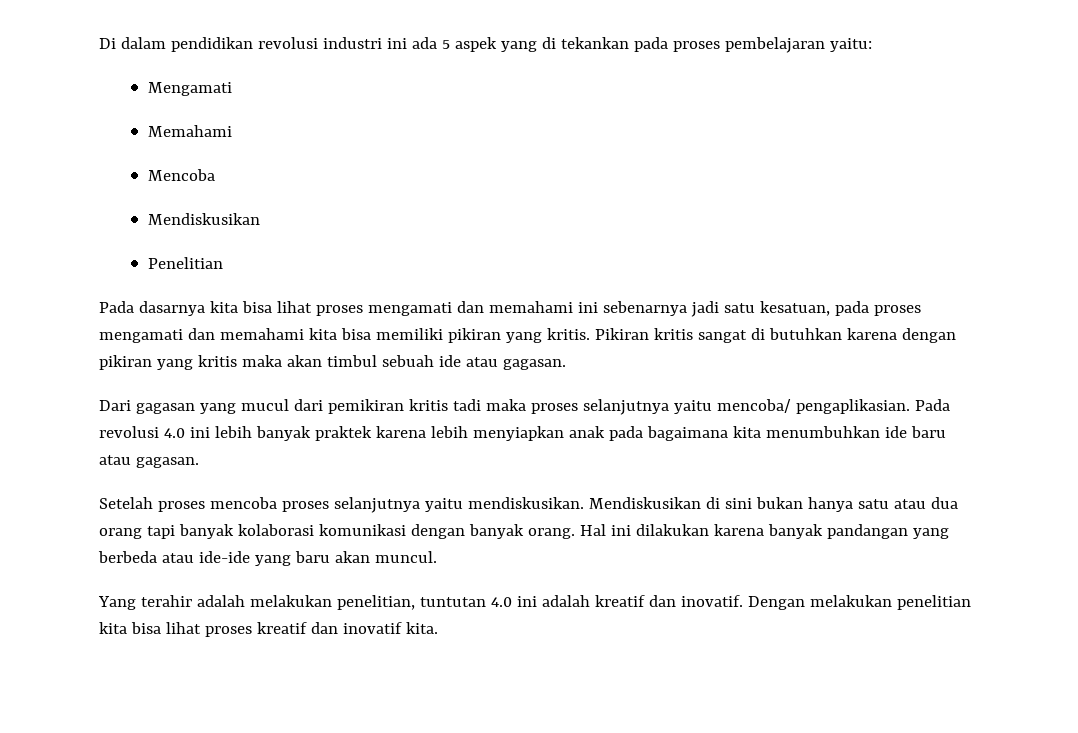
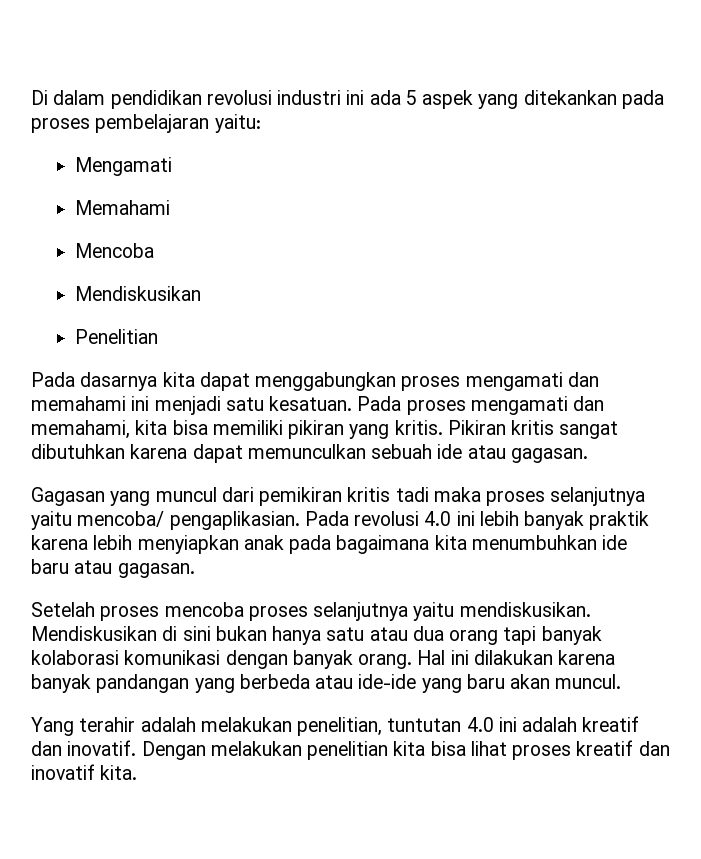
[541,37,629,49] di tekankan -> [523,90,617,105] ditekankan
[241,301,312,313] bisa lihat -> [199,372,397,391] dapat menggabungkan
[602,301,921,317] [99,328,304,343] sebenarnya jadi satu kesatuan, pada proses mengamati dan memahami -> [154,396,605,415] [31,420,130,439] menjadi satu kesatuan. Pada proses mengamati dan memahami,
[750,328,956,343] [99,355,377,370] di butuhkan karena dengan pikiran yang kritis maka akan timbul -> [31,444,366,463] dibutuhkan karena dapat memunculkan
[99,399,289,414] Dari gagasan yang mucul -> [31,487,217,506] Gagasan yang muncul
[314,426,372,441] praktek -> [589,511,650,530] praktik

